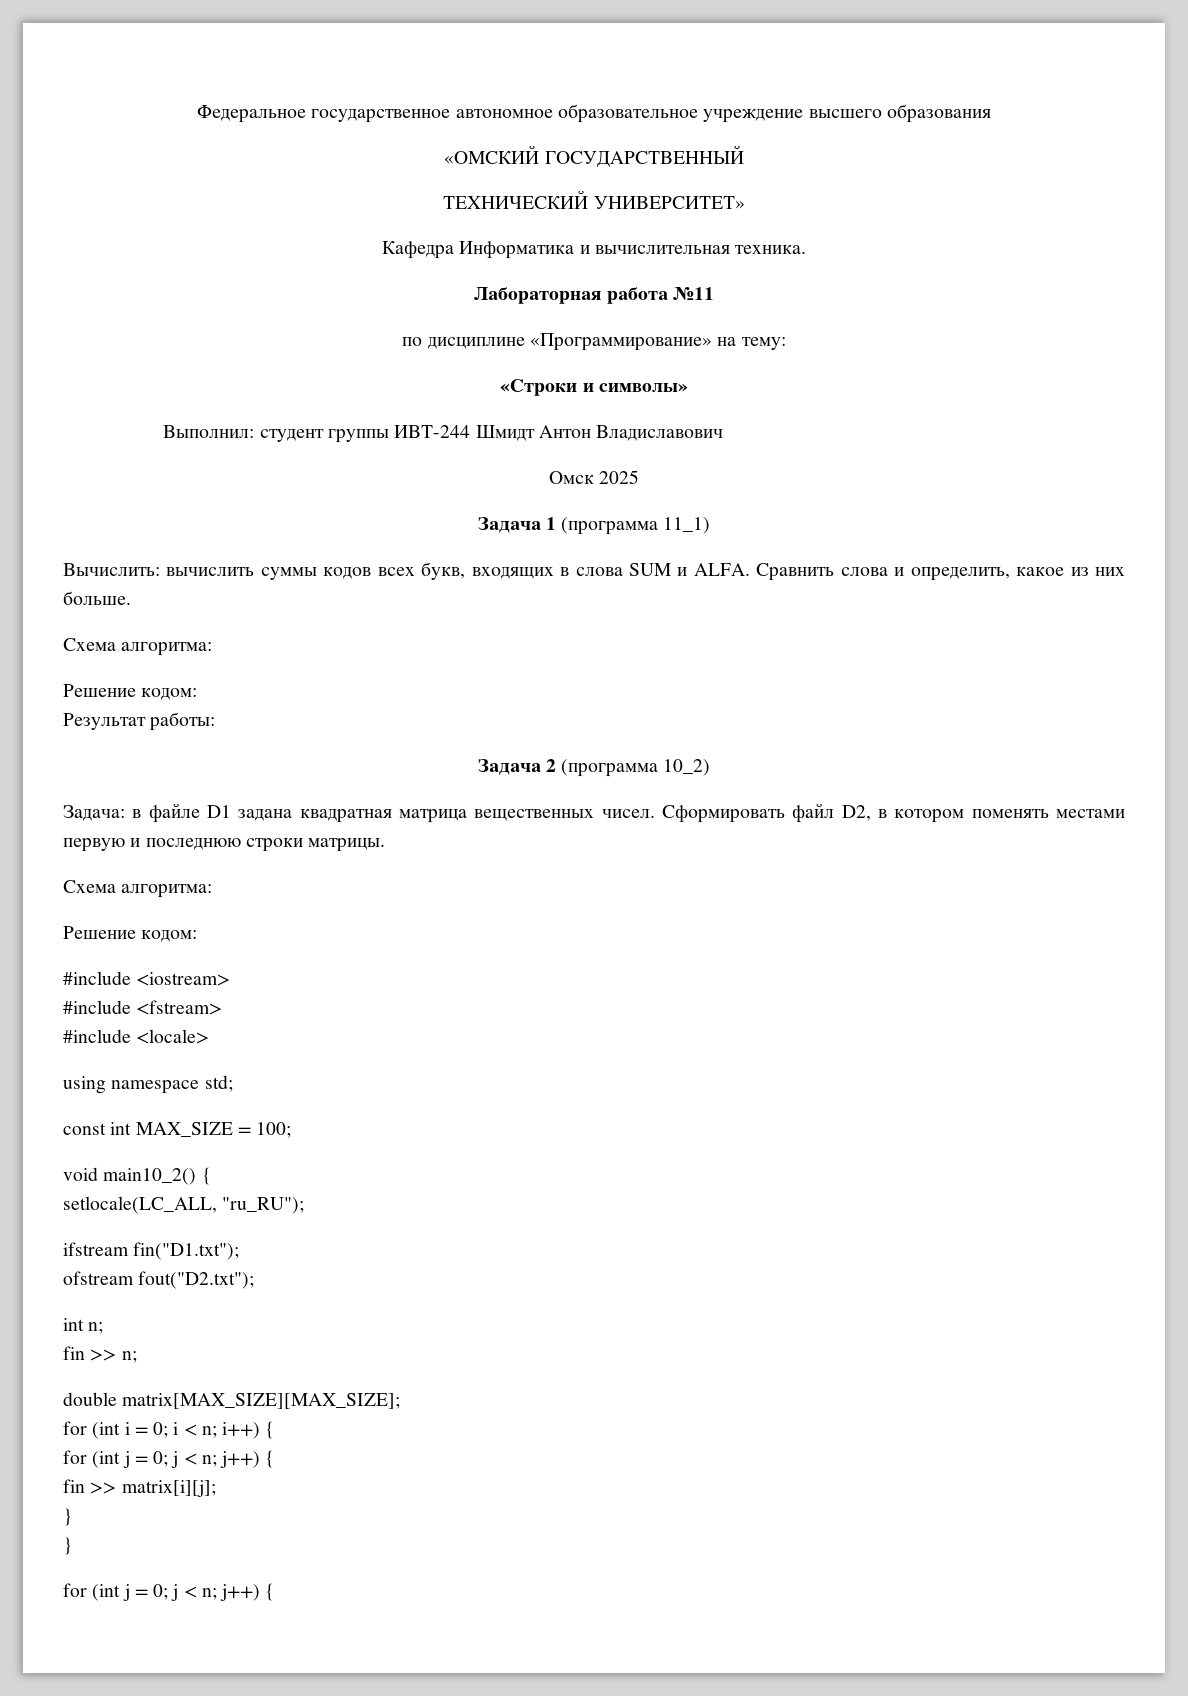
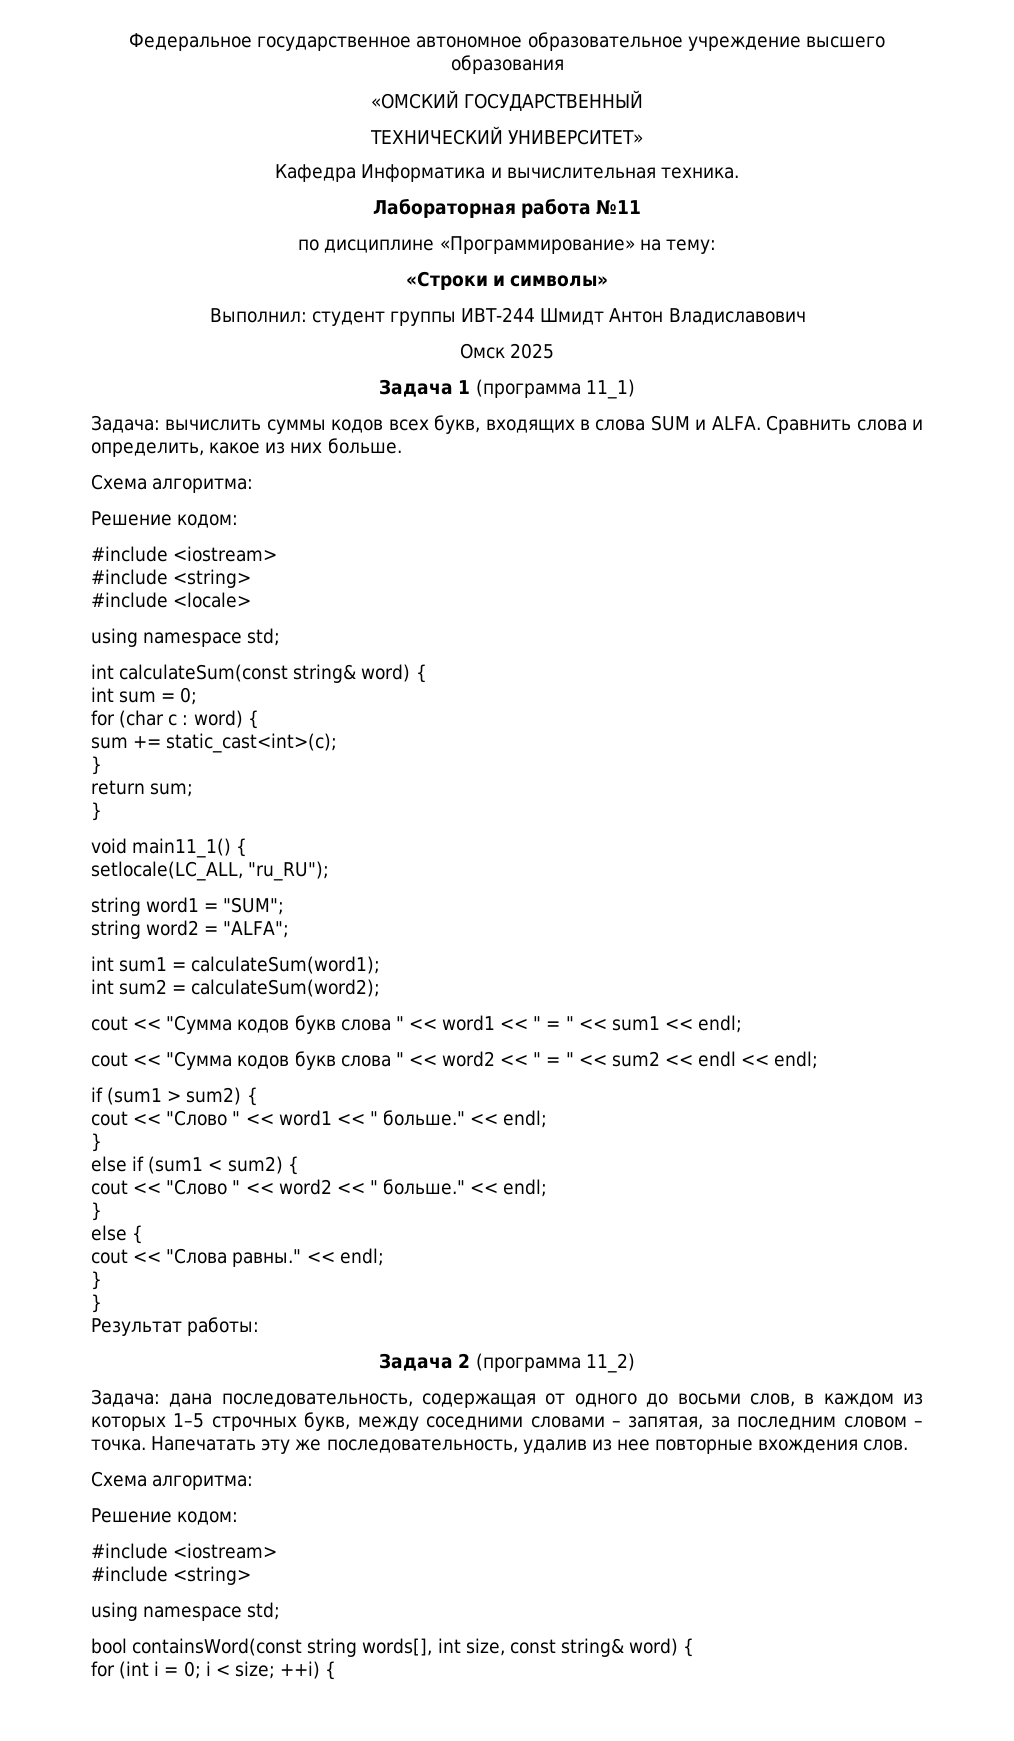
[63,563,160,576] Вычислить: -> [91,415,160,433] Задача:
(198, 694) none -> [91,546,278,562] [91,569,252,588] [91,592,252,608] [91,628,281,647] [91,664,427,683] [91,687,198,705] [91,710,259,729] [91,733,338,753] [91,756,102,775] [91,780,194,797] [91,802,102,821] [91,838,248,858] [91,861,330,881] [91,897,285,916] [91,920,290,939] [91,956,381,974] [91,979,381,997] [91,1015,743,1034] [91,1051,819,1070] [91,1087,258,1106] [91,1110,548,1128] [91,1133,102,1152] [91,1156,299,1175] [91,1179,548,1197] [91,1202,102,1221] [91,1225,144,1244] [91,1248,384,1267] [91,1271,102,1290] [91,1294,102,1313] // #include <iostream> // #include <string> // #include <locale> // using namespace std; // int calculateSum(const string& word) { // int sum = 0; // for (char c : word) { // sum += static_cast<int>(c); // } // return sum; // } // void main11_1() { // setlocale(LC_ALL, "ru_RU"); // string word1 = "SUM"; // string word2 = "ALFA"; // int sum1 = calculateSum(word1); // int sum2 = calculateSum(word2); // cout << "Сумма кодов букв слова " << word1 << " = " << sum1 << endl; // cout << "Сумма кодов букв слова " << word2 << " = " << sum2 << endl << endl; // if (sum1 > sum2) { // cout << "Слово " << word1 << " больше." << endl; // } // else if (sum1 < sum2) { // cout << "Слово " << word2 << " больше." << endl; // } // else { // cout << "Слова равны." << endl; // } // }
[663,759,711,776] [63,803,1126,823] [63,838,386,852] [63,880,213,898] [63,926,198,942] [63,971,231,986] [63,1000,223,1015] [63,1029,210,1044] [63,1075,233,1094] [63,1122,292,1138] [63,1167,211,1185] [63,1196,305,1214] [63,1242,240,1260] [63,1271,255,1289] [63,1318,104,1334] [63,1346,137,1363] [63,1392,401,1409] 10_2) // Задача: в файле D1 задана квадратная матрица вещественных чисел. Сформировать файл D2, в котором поменять местами первую и последнюю строки матрицы. // Схема алгоритма: // Решение кодом: // #include <iostream> // #include <fstream> // #include <locale> // using namespace std; // const int MAX_SIZE = 100; // void main10_2() { // setlocale(LC_ALL, "ru_RU"); // ifstream fin("D1.txt"); // ofstream fout("D2.txt"); // int n; // fin >> n; // double matrix[MAX_SIZE][MAX_SIZE]; -> [585,1353,635,1373] [91,1389,924,1408] [91,1412,923,1431] [91,1436,909,1454] [91,1471,254,1490] [91,1508,239,1525] [91,1543,278,1559] [91,1566,252,1585] [91,1602,281,1621] [91,1638,695,1657] 11_2) // Задача: дана последовательность, содержащая от одного до восьми слов, в каждом из которых 1–5 строчных букв, между соседними словами – запятая, за последним словом – точка. Напечатать эту же последовательность, удалив из нее повторные вхождения слов. // Схема алгоритма: // Решение кодом: // #include <iostream> // #include <string> // using namespace std; // bool containsWord(const string words[], int size, const string& word) {
[201,1421,275,1439] [63,1450,275,1468] [63,1479,216,1497] [63,1508,72,1526] [63,1537,72,1555] [63,1583,275,1601] n; i++) { // for (int j = 0; j < n; j++) { // fin >> matrix[i][j]; // } // } // for (int j = 0; j < n; j++) { -> [234,1661,337,1680] size; ++i) {

